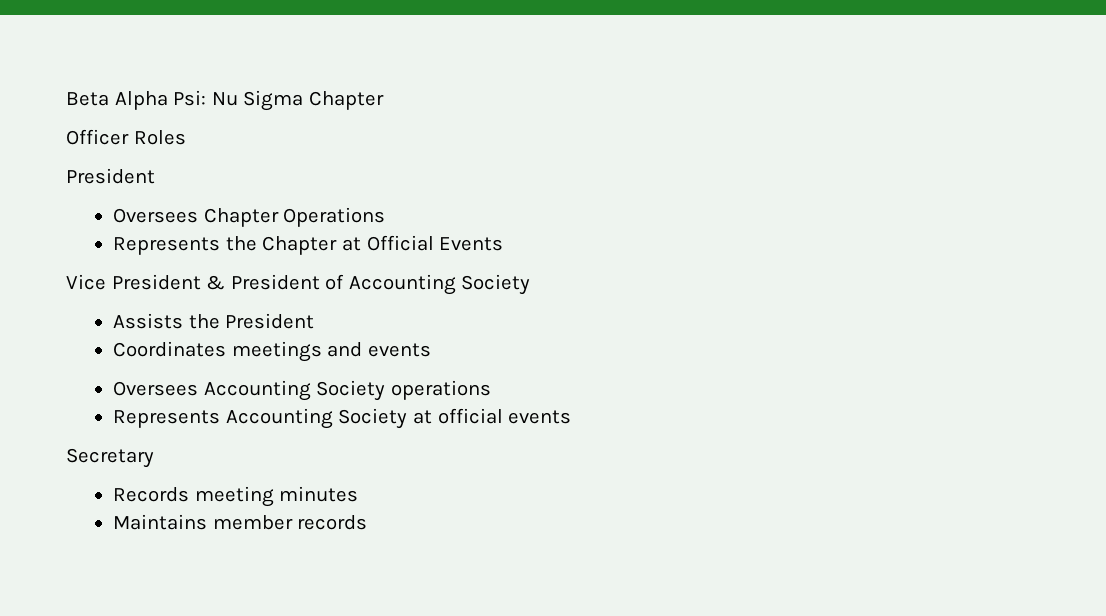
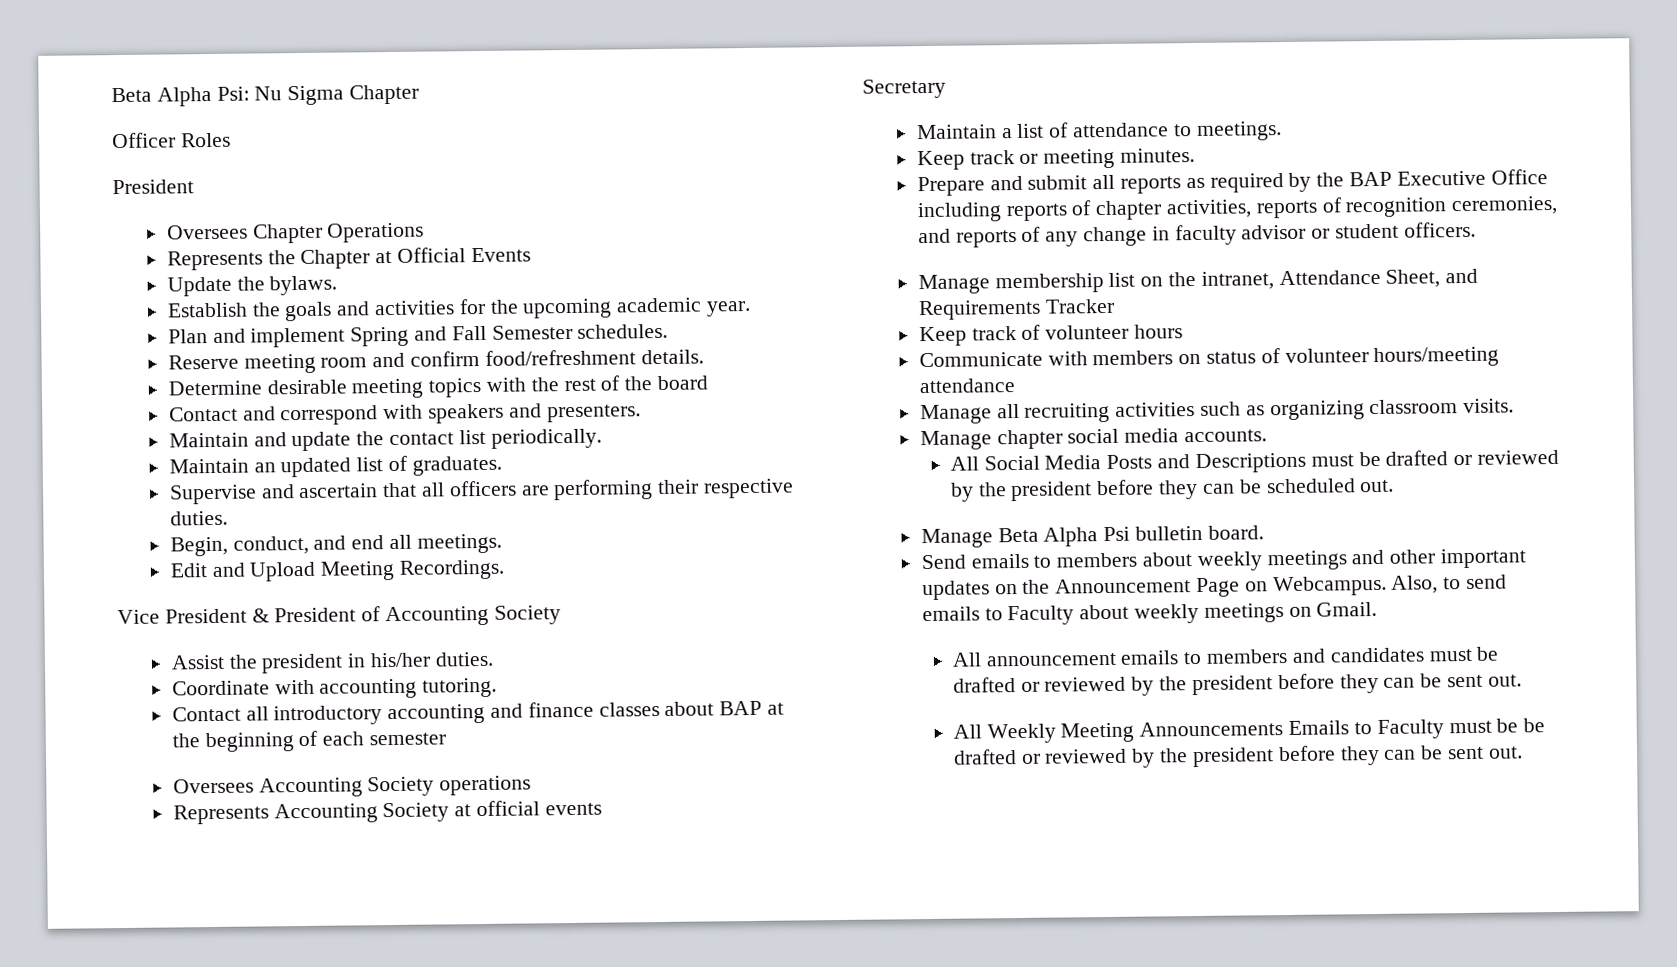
(504, 244) none -> [166,275,338,297] [166,297,752,322] [167,323,669,348] [167,349,704,374] [167,375,709,399] [168,403,641,426] [168,428,602,452] [168,455,502,478] [168,478,795,505] [169,510,228,526] [169,533,502,557] [169,559,505,582] // Update the bylaws. // Establish the goals and activities for the upcoming academic year. // Plan and implement Spring and Fall Semester schedules. // Reserve meeting room and confirm food/refreshment details. // Determine desirable meeting topics with the rest of the board // Contact and correspond with speakers and presenters. // Maintain and update the contact list periodically. // Maintain an updated list of graduates. // Supervise and ascertain that all officers are performing their respective duties. // Begin, conduct, and end all meetings. // Edit and Upload Meeting Recordings.
[113,313,315,329] [113,341,431,362] Assists the President // Coordinates meetings and events -> [170,651,494,674] [171,677,498,699] [171,700,785,726] [171,730,446,753] Assist the president in his/her duties. // Coordinate with accounting tutoring. // Contact all introductory accounting and finance classes about BAP at the beginning of each semester
[113,486,359,507] [113,514,368,530] Records meeting minutes // Maintains member records -> [916,121,1282,141] [916,148,1195,171] [916,169,1548,197] [916,195,1559,223] [917,221,1476,248] [917,268,1479,295] [917,298,1115,321] [918,324,1183,347] [918,346,1500,368] [918,378,1015,394] [919,398,1515,425] [919,428,1267,451] [949,449,1559,474] [949,478,1395,502] [920,525,1264,549] [920,548,1527,572] [921,574,1508,601] [921,601,1378,626] [951,646,1500,667] [952,673,1522,696] [952,718,1546,744] [952,745,1523,768] Maintain a list of attendance to meetings. // Keep track or meeting minutes. // Prepare and submit all reports as required by the BAP Executive Office including reports of chapter activities, reports of recognition ceremonies, and reports of any change in faculty advisor or student officers. // Manage membership list on the intranet, Attendance Sheet, and Requirements Tracker // Keep track of volunteer hours // Communicate with members on status of volunteer hours/meeting attendance // Manage all recruiting activities such as organizing classroom visits. // Manage chapter social media accounts. // All Social Media Posts and Descriptions must be drafted or reviewed by the president before they can be scheduled out. // Manage Beta Alpha Psi bulletin board. // Send emails to members about weekly meetings and other important updates on the Announcement Page on Webcampus. Also, to send emails to Faculty about weekly meetings on Gmail. // All announcement emails to members and candidates must be drafted or reviewed by the president before they can be sent out. // All Weekly Meeting Announcements Emails to Faculty must be be drafted or reviewed by the president before they can be sent out.

